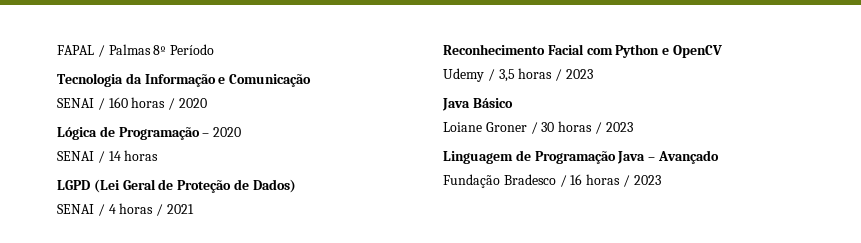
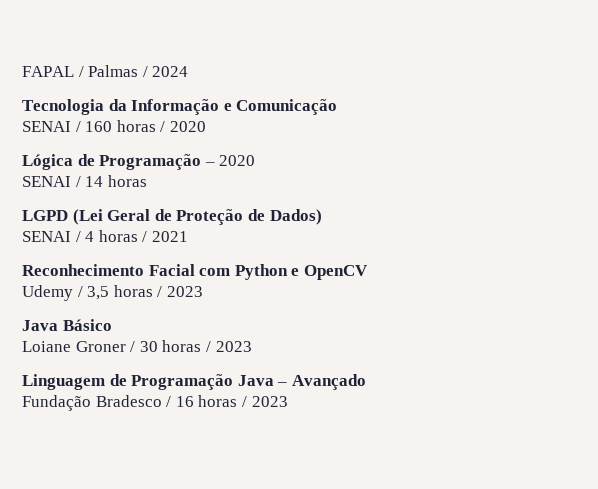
[153,44,215,55] 8º Período -> [142,66,189,77] / 2024

